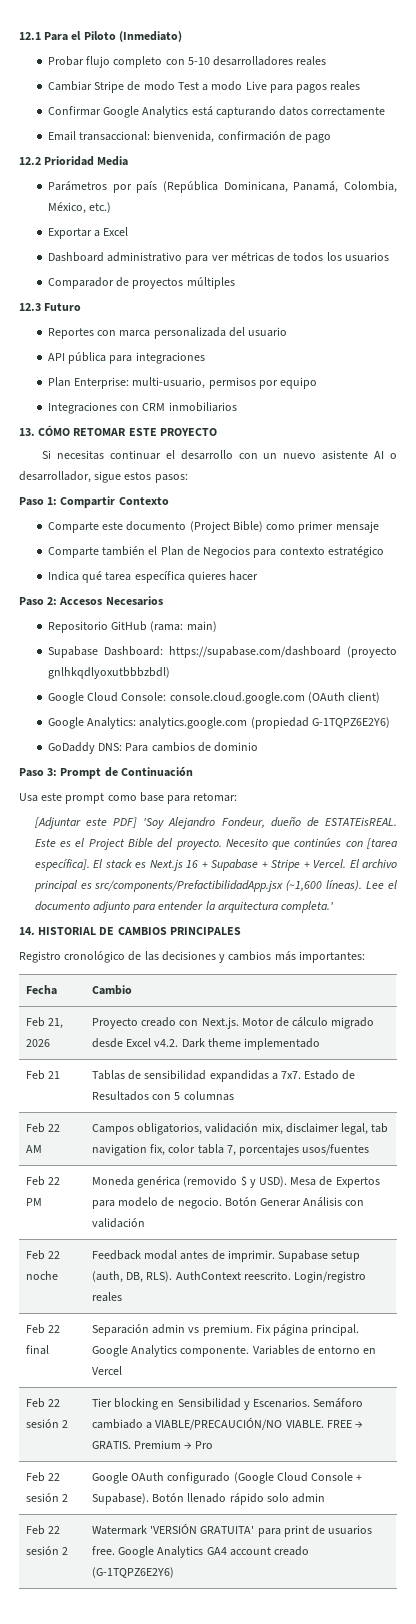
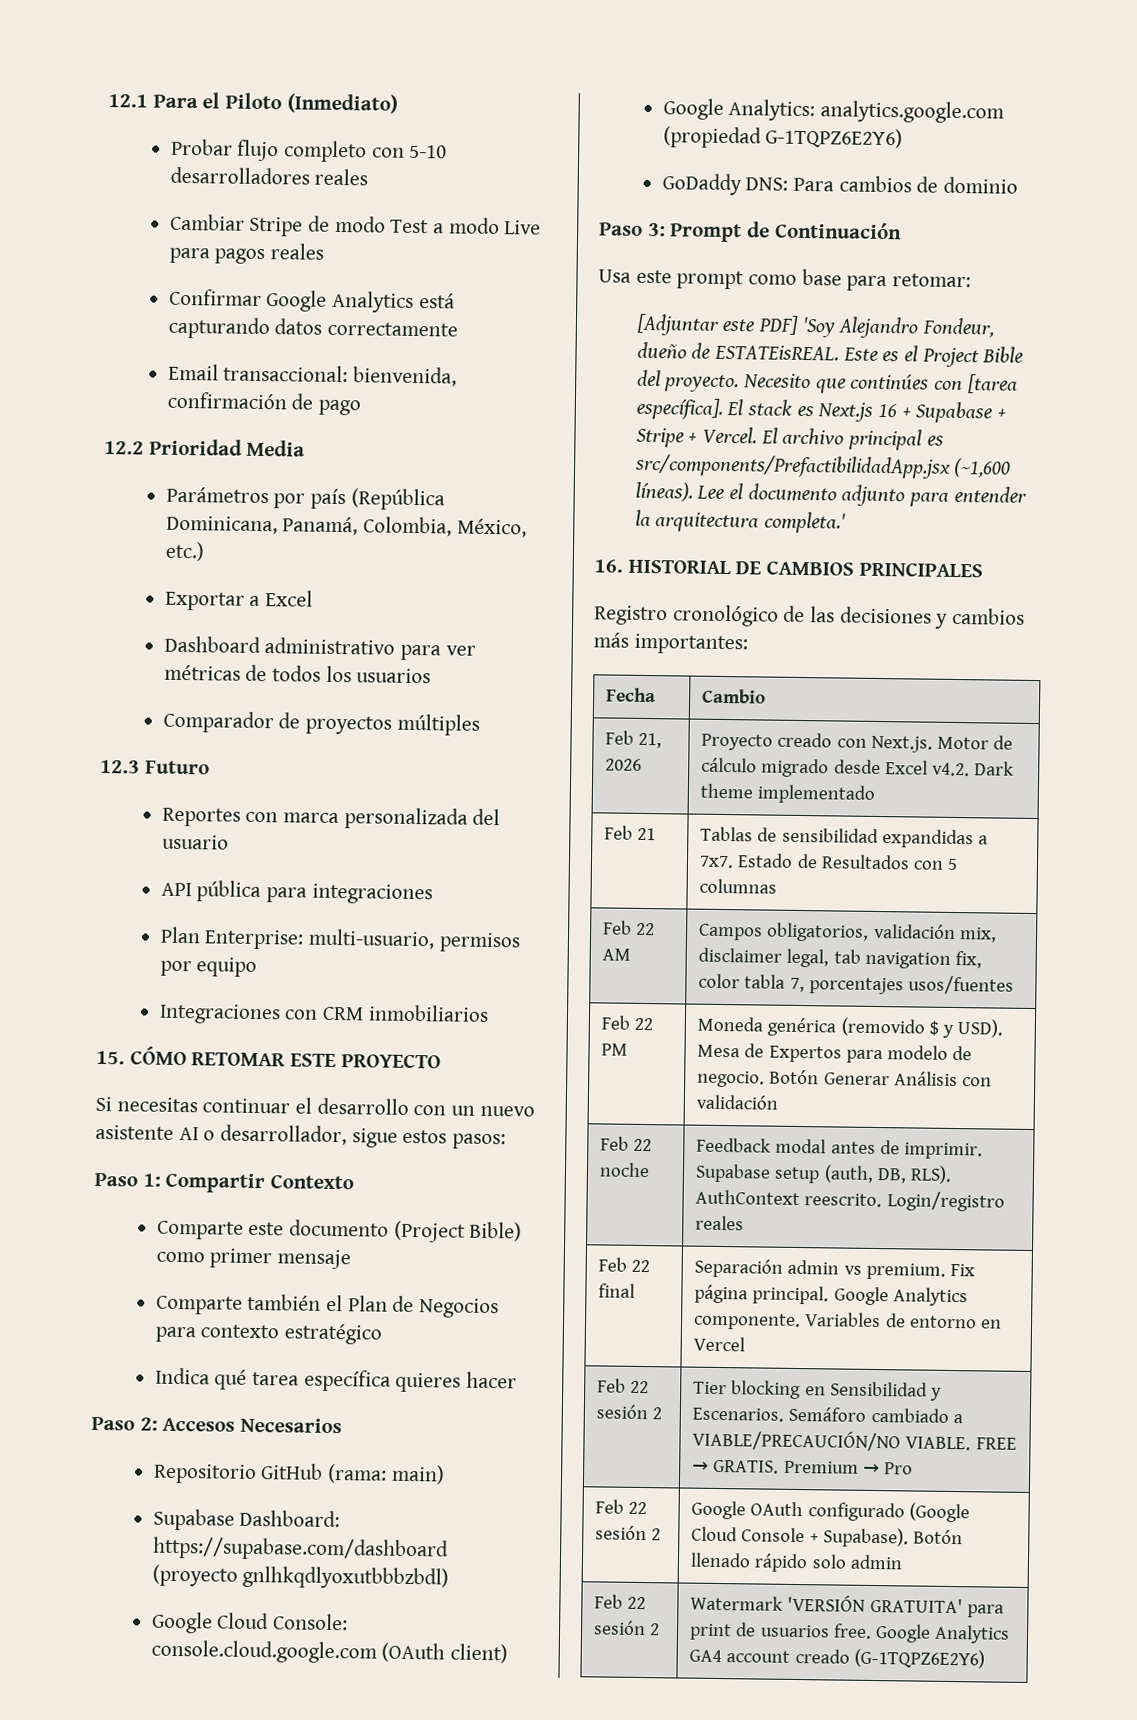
[19,428,35,436] 13. -> [96,1050,125,1065] 15.
[19,927,35,935] 14. -> [594,559,623,573] 16.

